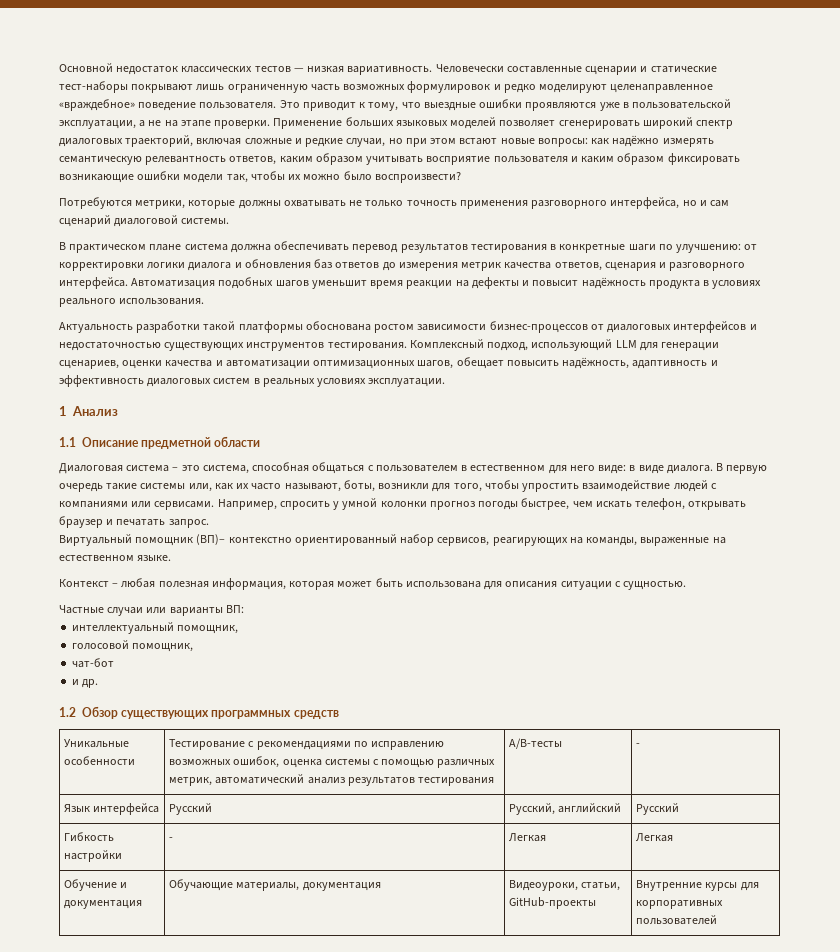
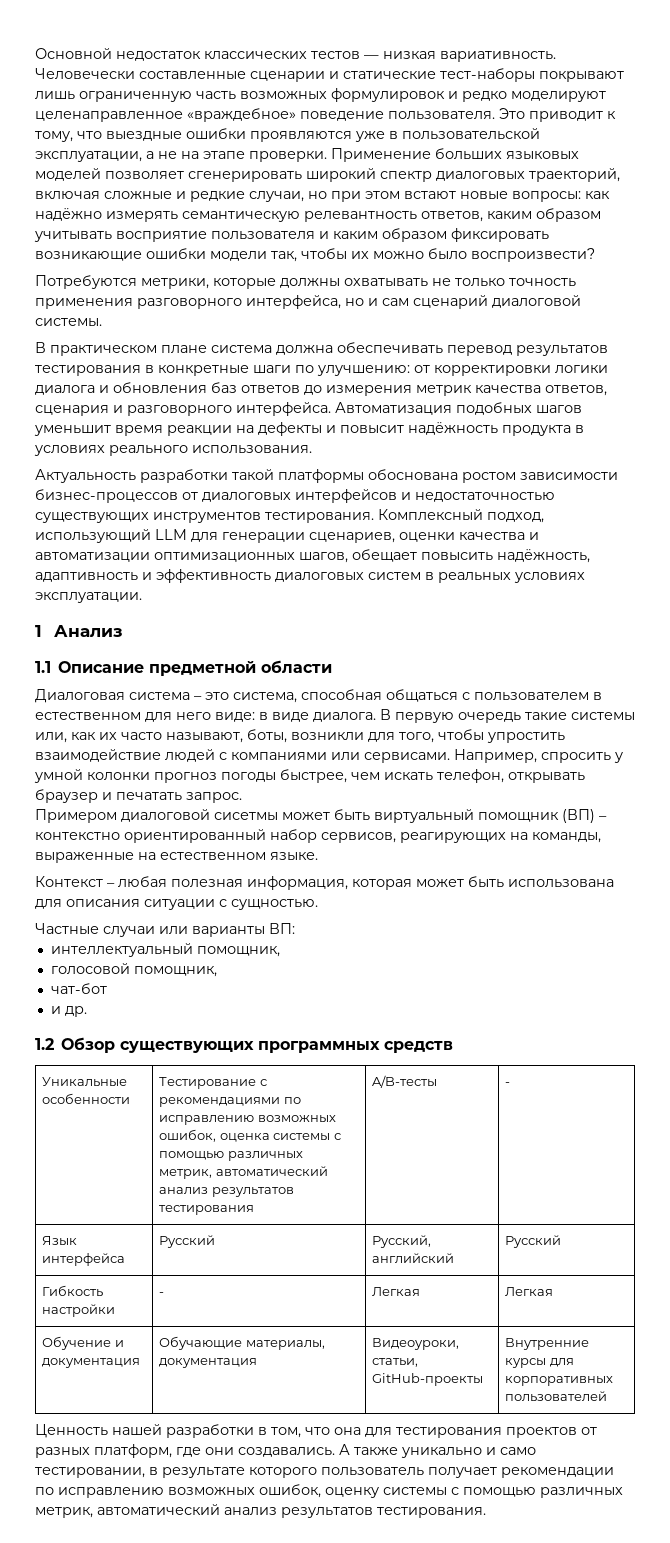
[59,534,226,546] Виртуальный помощник (ВП)– -> [35,809,607,823] Примером диалоговой сисетмы может быть виртуальный помощник (ВП) –
(718, 920) none -> [35,1424,597,1438] [35,1444,536,1458] [35,1467,614,1478] [35,1484,623,1498] [35,1504,486,1518] // Ценность нашей разработки в том, что она для тестирования проектов от разных платформ, где они создавались. А также уникально и само тестировании, в результате которого пользователь получает рекомендации по исправлению возможных ошибок, оценку системы с помощью различных метрик, автоматический анализ результатов тестирования.

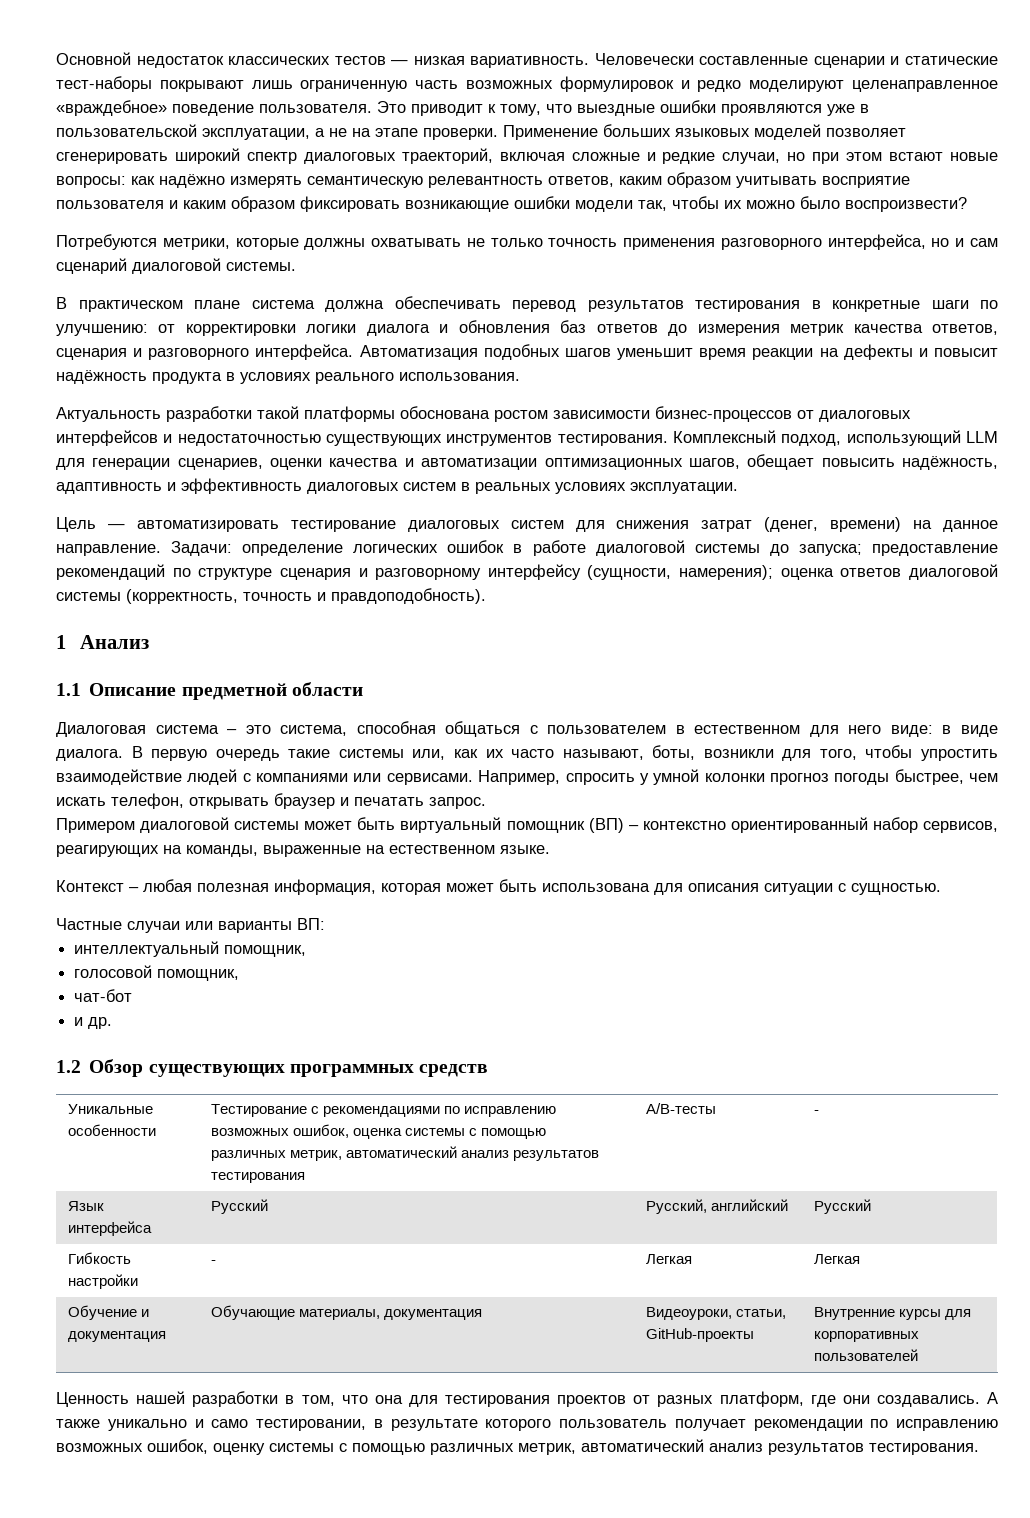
(142, 597) none -> [56,517,998,532] [56,540,999,556] [56,564,998,580] [56,588,486,604] // Цель — автоматизировать тестирование диалоговых систем для снижения затрат (денег, времени) на данное направление. Задачи: определение логических ошибок в работе диалоговой системы до запуска; предоставление рекомендаций по структуре сценария и разговорному интерфейсу (сущности, намерения); оценка ответов диалоговой системы (корректность, точность и правдоподобность).
[214,812,278,821] сисетмы -> [234,821,300,830] системы

